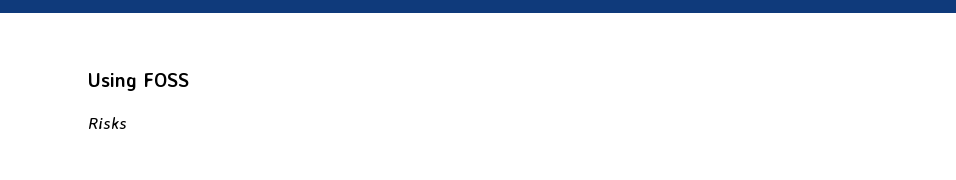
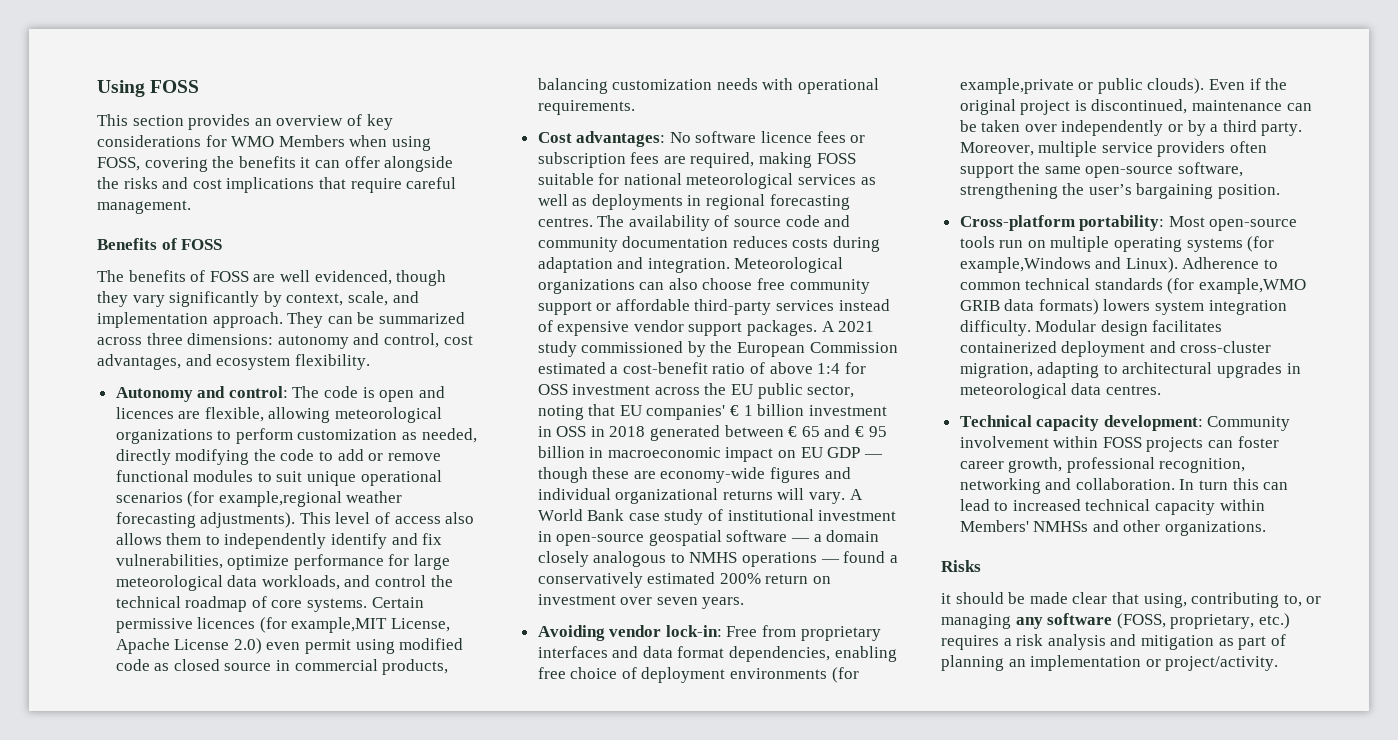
[88,117,127,129] Risks -> [97,114,393,130] [97,135,431,151] [97,156,454,172] [97,177,457,193] [97,200,191,214] [97,238,223,250] [97,270,447,286] [97,291,419,307] [97,312,465,328] [97,333,473,349] [97,354,370,370] [115,386,445,402] [115,407,443,423] [115,428,477,444] [115,449,441,465] [115,470,442,486] [115,491,403,507] [115,512,475,528] [115,533,443,549] [115,554,451,570] [115,575,453,591] [115,596,424,612] [115,617,451,633] [115,638,464,654] [115,659,449,675] [537,78,880,94] [537,100,635,115] [537,131,866,147] [537,152,856,168] [537,173,876,189] [537,194,850,210] [537,215,851,231] [537,236,881,252] [537,257,844,273] [537,278,870,294] [537,299,890,315] [537,320,875,336] [537,341,898,357] [537,362,866,374] [537,383,855,399] [537,404,887,420] [537,425,887,441] [537,446,883,462] [537,467,851,483] [537,488,863,504] [537,509,897,525] [537,530,880,546] [537,551,898,567] [537,572,832,588] [537,594,745,609] [537,625,881,641] [537,646,897,662] [537,667,859,683] [959,78,1288,94] [959,99,1312,115] [959,120,1303,136] [959,141,1268,157] [959,162,1244,178] [959,183,1281,199] [959,215,1298,231] [959,236,1275,252] [959,257,1279,273] [959,278,1307,294] [959,299,1287,315] [959,320,1223,336] [959,341,1272,357] [959,362,1301,378] [959,383,1161,399] [959,415,1291,431] [959,436,1279,452] [959,457,1246,473] [959,478,1289,494] [959,499,1265,515] [959,520,1267,536] [941,560,981,572] [941,592,1322,608] [941,613,1290,629] [941,634,1286,650] [941,655,1279,671] This section provides an overview of key considerations for WMO Members when using FOSS, covering the benefits it can offer alongside the risks and cost implications that require careful management. // Benefits of FOSS // The benefits of FOSS are well evidenced, though they vary significantly by context, scale, and implementation approach. They can be summarized across three dimensions: autonomy and control, cost advantages, and ecosystem flexibility. // Autonomy and control: The code is open and licences are flexible, allowing meteorological organizations to perform customization as needed, directly modifying the code to add or remove functional modules to suit unique operational scenarios (for example,regional weather forecasting adjustments). This level of access also allows them to independently identify and fix vulnerabilities, optimize performance for large meteorological data workloads, and control the technical roadmap of core systems. Certain permissive licences (for example,MIT License, Apache License 2.0) even permit using modified code as closed source in commercial products, balancing customization needs with operational requirements. // Cost advantages: No software licence fees or subscription fees are required, making FOSS suitable for national meteorological services as well as deployments in regional forecasting centres. The availability of source code and community documentation reduces costs during adaptation and integration. Meteorological organizations can also choose free community support or affordable third-party services instead of expensive vendor support packages. A 2021 study commissioned by the European Commission estimated a cost-benefit ratio of above 1:4 for OSS investment across the EU public sector, noting that EU companies' € 1 billion investment in OSS in 2018 generated between € 65 and € 95 billion in macroeconomic impact on EU GDP — though these are economy-wide figures and individual organizational returns will vary. A World Bank case study of institutional investment in open-source geospatial software — a domain closely analogous to NMHS operations — found a conservatively estimated 200% return on investment over seven years. // Avoiding vendor lock-in: Free from proprietary interfaces and data format dependencies, enabling free choice of deployment environments (for example,private or public clouds). Even if the original project is discontinued, maintenance can be taken over independently or by a third party. Moreover, multiple service providers often support the same open-source software, strengthening the user’s bargaining position. // Cross-platform portability: Most open-source tools run on multiple operating systems (for example,Windows and Linux). Adherence to common technical standards (for example,WMO GRIB data formats) lowers system integration difficulty. Modular design facilitates containerized deployment and cross-cluster migration, adapting to architectural upgrades in meteorological data centres. // Technical capacity development: Community involvement within FOSS projects can foster career growth, professional recognition, networking and collaboration. In turn this can lead to increased technical capacity within Members' NMHSs and other organizations. // Risks // it should be made clear that using, contributing to, or managing any software (FOSS, proprietary, etc.) requires a risk analysis and mitigation as part of planning an implementation or project/activity.

